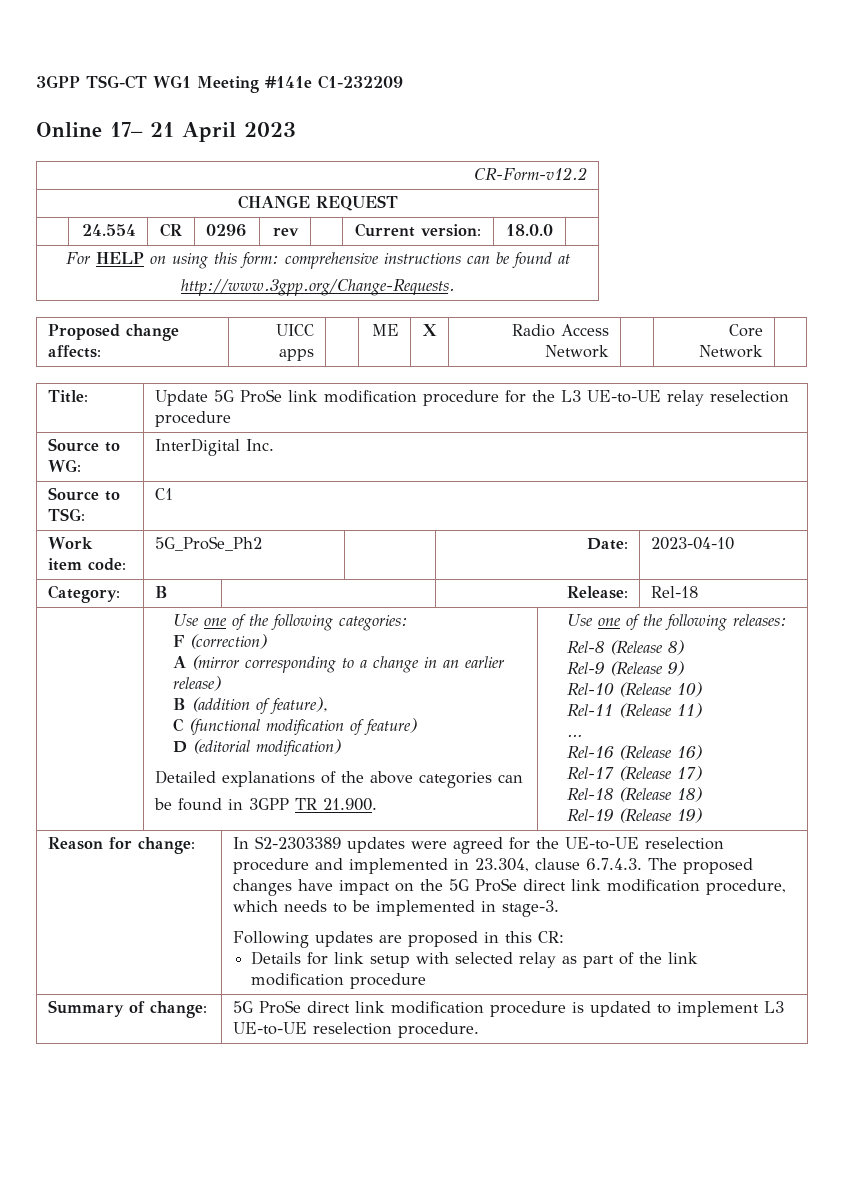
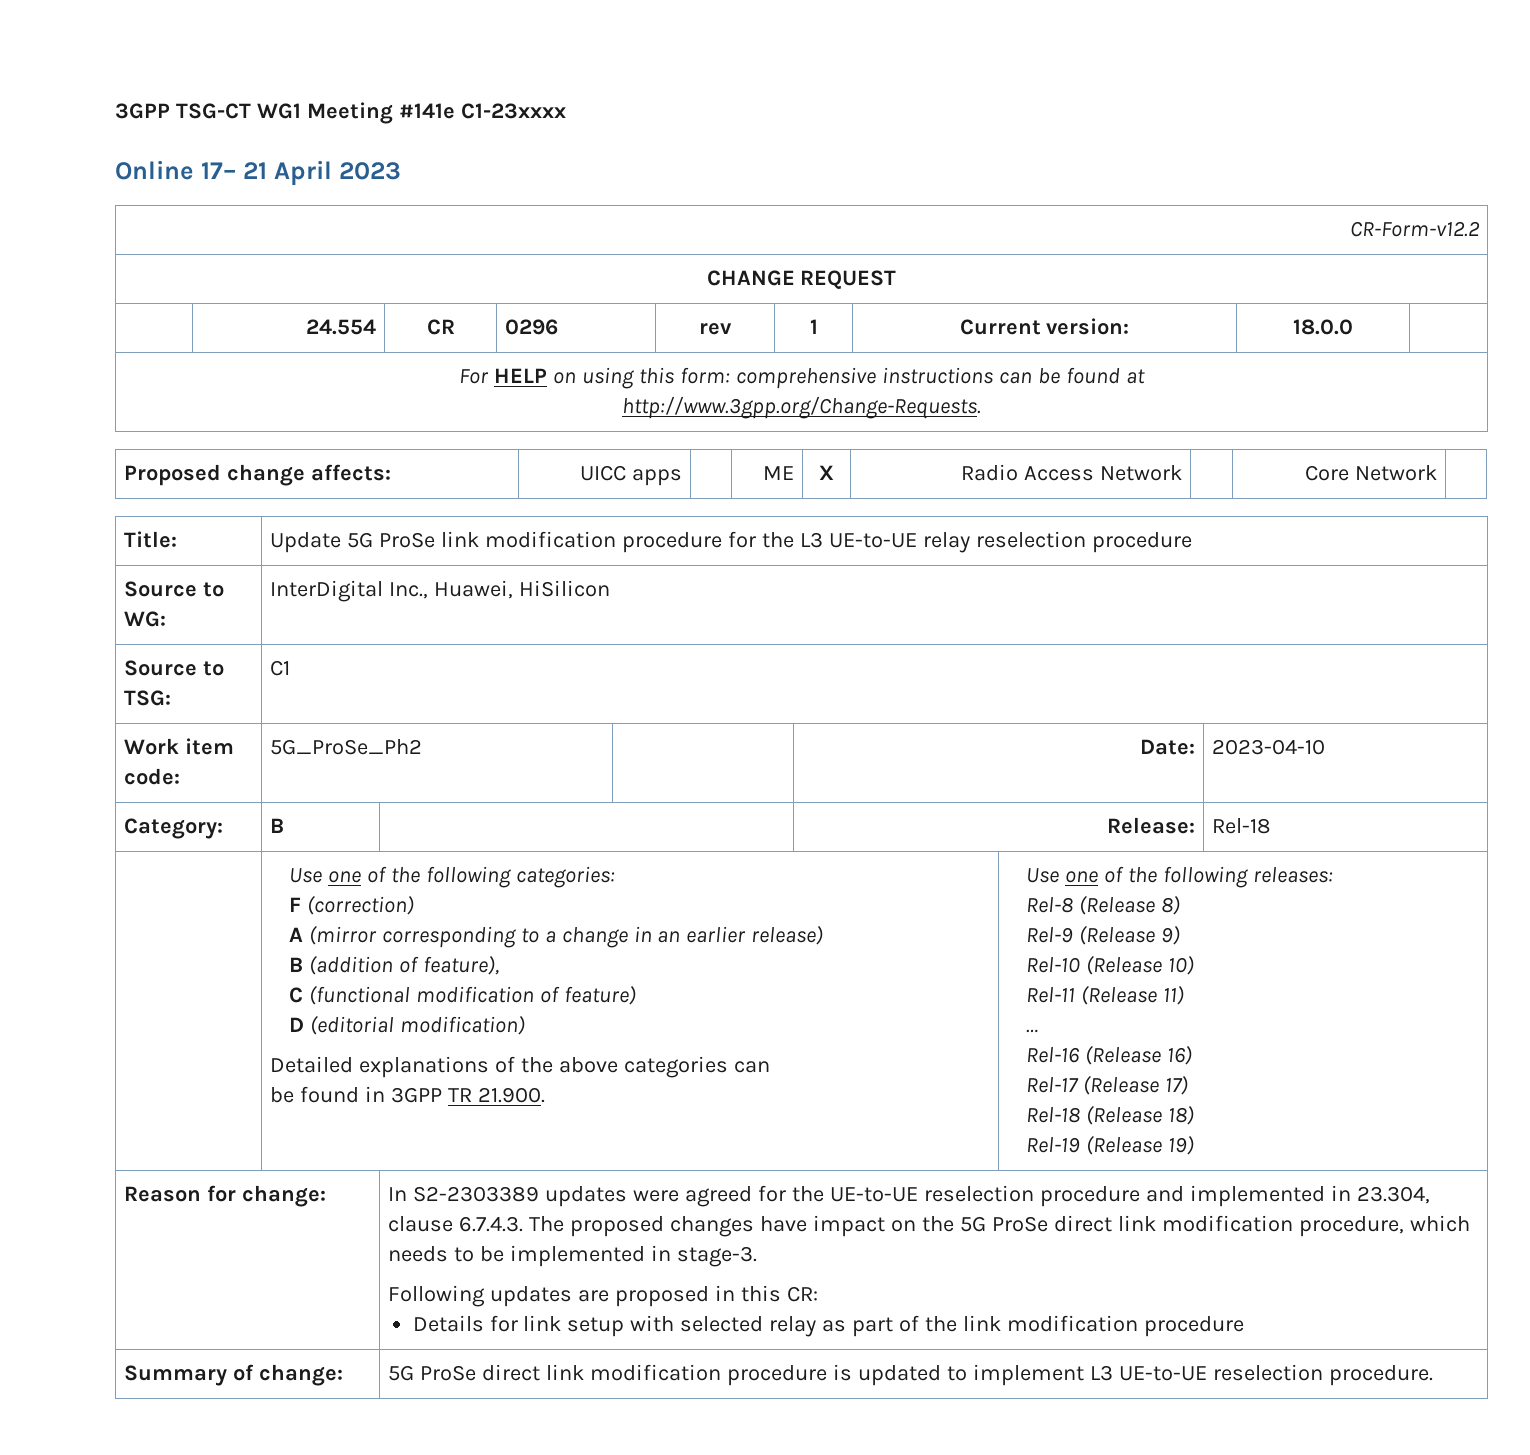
[318,75,403,89] C1-232209 -> [460,103,566,119] C1-23xxxx
(299, 231) none -> [809,319,818,334] 1
[246,439,275,451] Inc. -> [389,580,611,599] Inc., Huawei, HiSilicon

